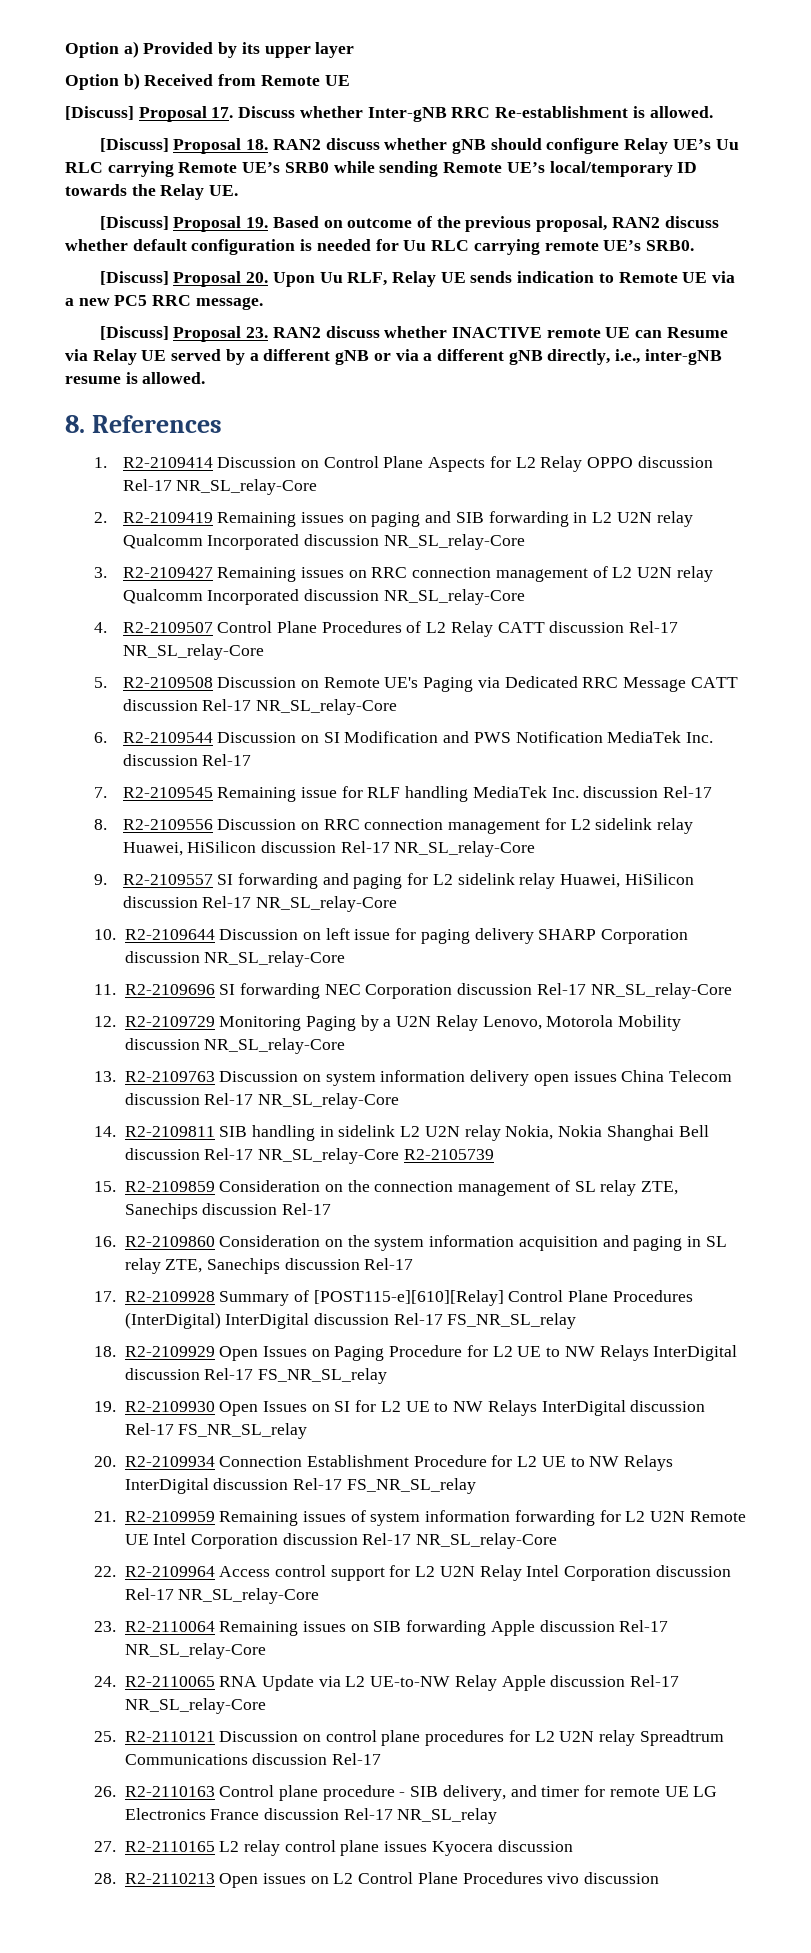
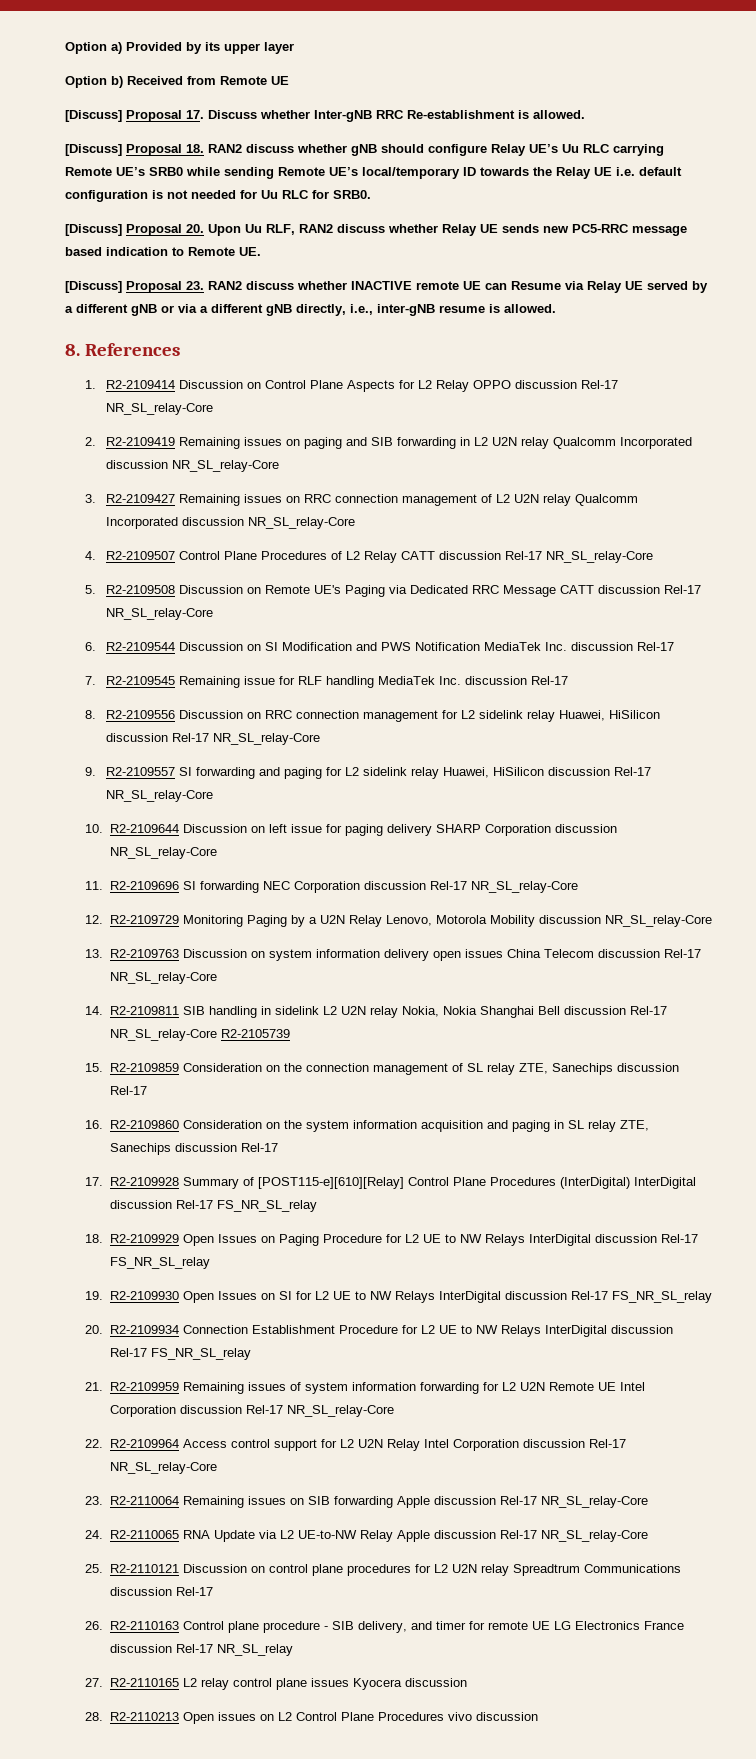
[209,185,239,196] [99,216,719,232] [65,239,128,251] UE. // [Discuss] Proposal 19. Based on outcome of the previous proposal, RAN2 discuss whether -> [594,167,635,176] UE i.e.
(313, 245) none -> [167,190,188,199] not
[473,239,642,255] carrying remote UE’s -> [312,190,329,199] for
[391,271,736,287] [65,295,263,310] Relay UE sends indication to Remote UE via a new PC5 RRC message. -> [299,224,687,236] [65,247,261,256] RAN2 discuss whether Relay UE sends new PC5-RRC message based indication to Remote UE.

